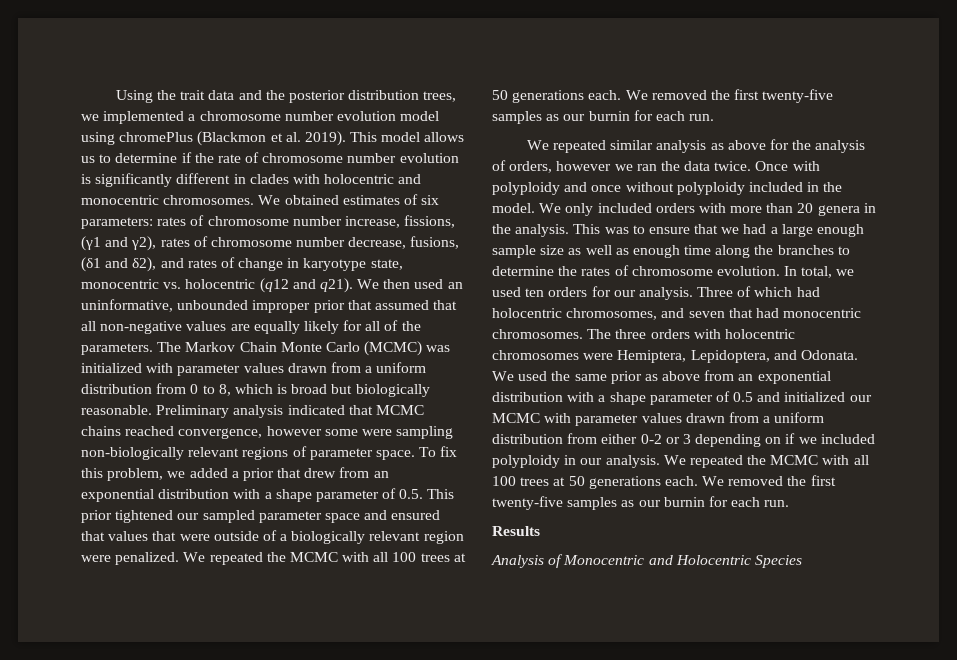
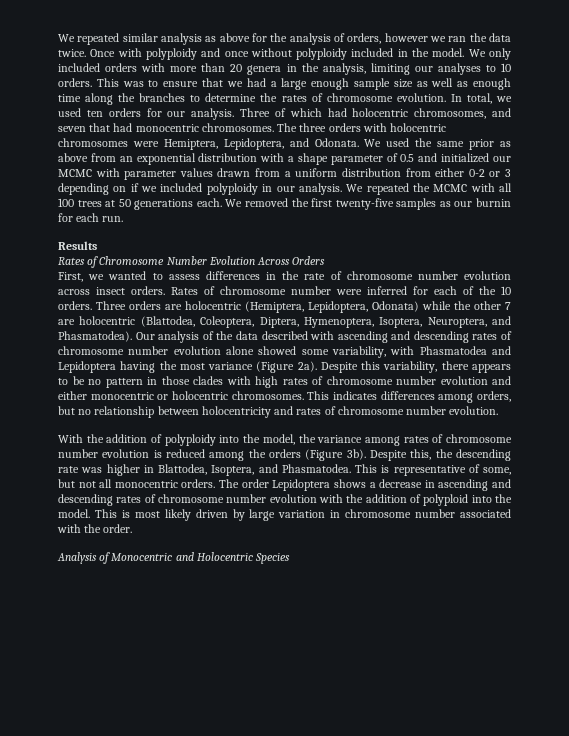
[115,90,457,103] [81,111,440,124] [81,131,465,146] [81,152,459,163] [81,173,422,187] [81,194,440,205] [81,215,456,229] [81,236,460,251] [81,257,403,272] [81,278,463,293] [81,299,458,313] [81,320,421,334] [81,341,451,356] [81,362,427,376] [81,383,430,397] [81,405,424,418] [81,426,454,439] [81,446,458,460] [81,467,389,481] [81,488,455,502] [81,510,441,523] [81,530,464,544] [81,552,466,565] [492,89,834,103] [492,110,715,124] Using the trait data and the posterior distribution trees, we implemented a chromosome number evolution model using chromePlus (Blackmon et al. 2019). This model allows us to determine if the rate of chromosome number evolution is significantly different in clades with holocentric and monocentric chromosomes. We obtained estimates of six parameters: rates of chromosome number increase, fissions, (γ1 and γ2), rates of chromosome number decrease, fusions, (δ1 and δ2), and rates of change in karyotype state, monocentric vs. holocentric (q12 and q21). We then used an uninformative, unbounded improper prior that assumed that all non-negative values are equally likely for all of the parameters. The Markov Chain Monte Carlo (MCMC) was initialized with parameter values drawn from a uniform distribution from 0 to 8, which is broad but biologically reasonable. Preliminary analysis indicated that MCMC chains reached convergence, however some were sampling non-biologically relevant regions of parameter space. To fix this problem, we added a prior that drew from an exponential distribution with a shape parameter of 0.5. This prior tightened our sampled parameter space and ensured that values that were outside of a biologically relevant region were penalized. We repeated the MCMC with all 100 trees at 50 generations each. We removed the first twenty-five samples as our burnin for each run. // -> (58, 38) none
[515,224,570,237] analysis. -> [322,63,511,75] [58,78,92,87] analysis, limiting our analyses to 10 orders.
(540, 531) none -> [58,256,326,268] [58,271,512,282] [58,286,511,295] [58,301,511,313] [58,316,511,328] [58,331,512,343] [58,346,511,358] [58,361,511,373] [58,376,511,388] [58,391,511,403] [58,406,499,418] [58,434,512,446] [58,449,511,461] [58,464,511,476] [58,479,512,491] [58,494,512,506] [58,509,512,521] [57,524,133,533] // Rates of Chromosome Number Evolution Across Orders // First, we wanted to assess differences in the rate of chromosome number evolution across insect orders. Rates of chromosome number were inferred for each of the 10 orders. Three orders are holocentric (Hemiptera, Lepidoptera, Odonata) while the other 7 are holocentric (Blattodea, Coleoptera, Diptera, Hymenoptera, Isoptera, Neuroptera, and Phasmatodea). Our analysis of the data described with ascending and descending rates of chromosome number evolution alone showed some variability, with Phasmatodea and Lepidoptera having the most variance (Figure 2a). Despite this variability, there appears to be no pattern in those clades with high rates of chromosome number evolution and either monocentric or holocentric chromosomes. This indicates differences among orders, but no relationship between holocentricity and rates of chromosome number evolution. // With the addition of polyploidy into the model, the variance among rates of chromosome number evolution is reduced among the orders (Figure 3b). Despite this, the descending rate was higher in Blattodea, Isoptera, and Phasmatodea. This is representative of some, but not all monocentric orders. The order Lepidoptera shows a decrease in ascending and descending rates of chromosome number evolution with the addition of polyploid into the model. This is most likely driven by large variation in chromosome number associated with the order.

